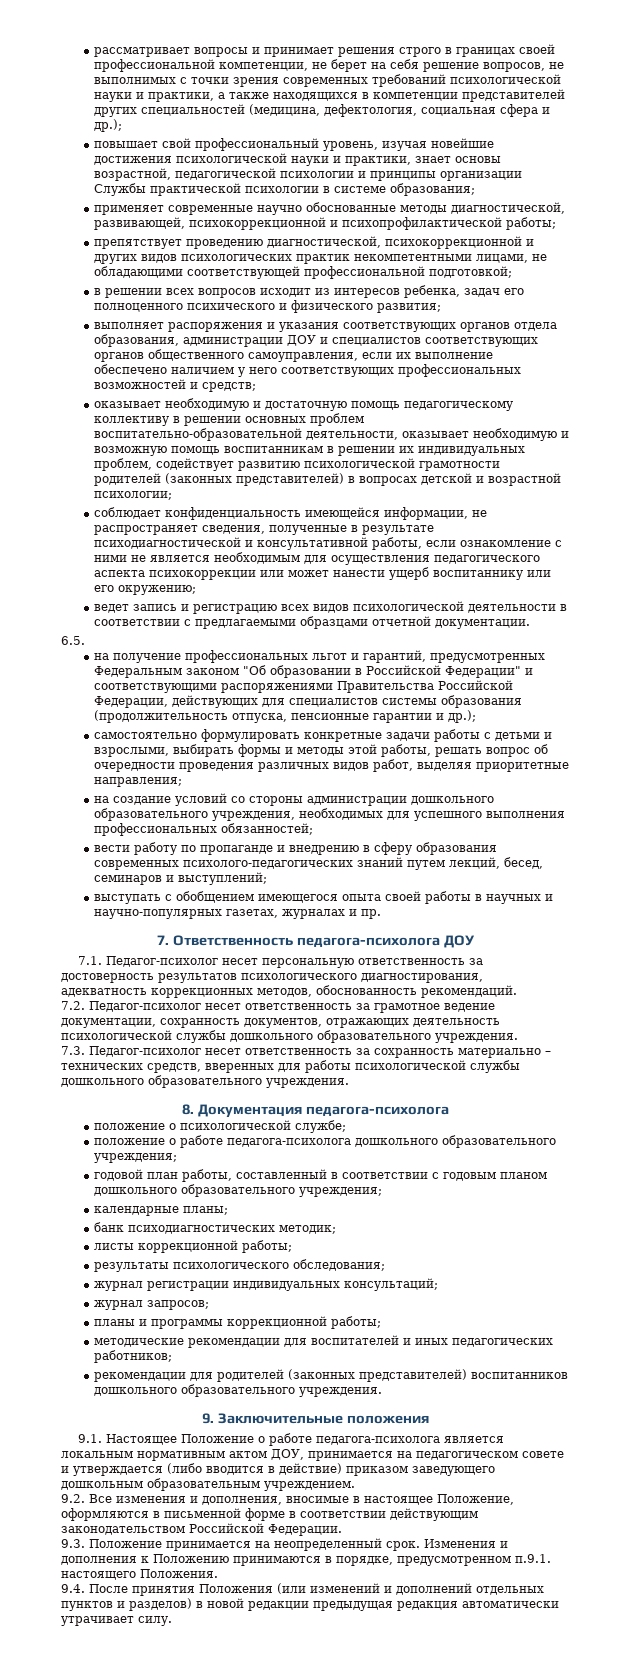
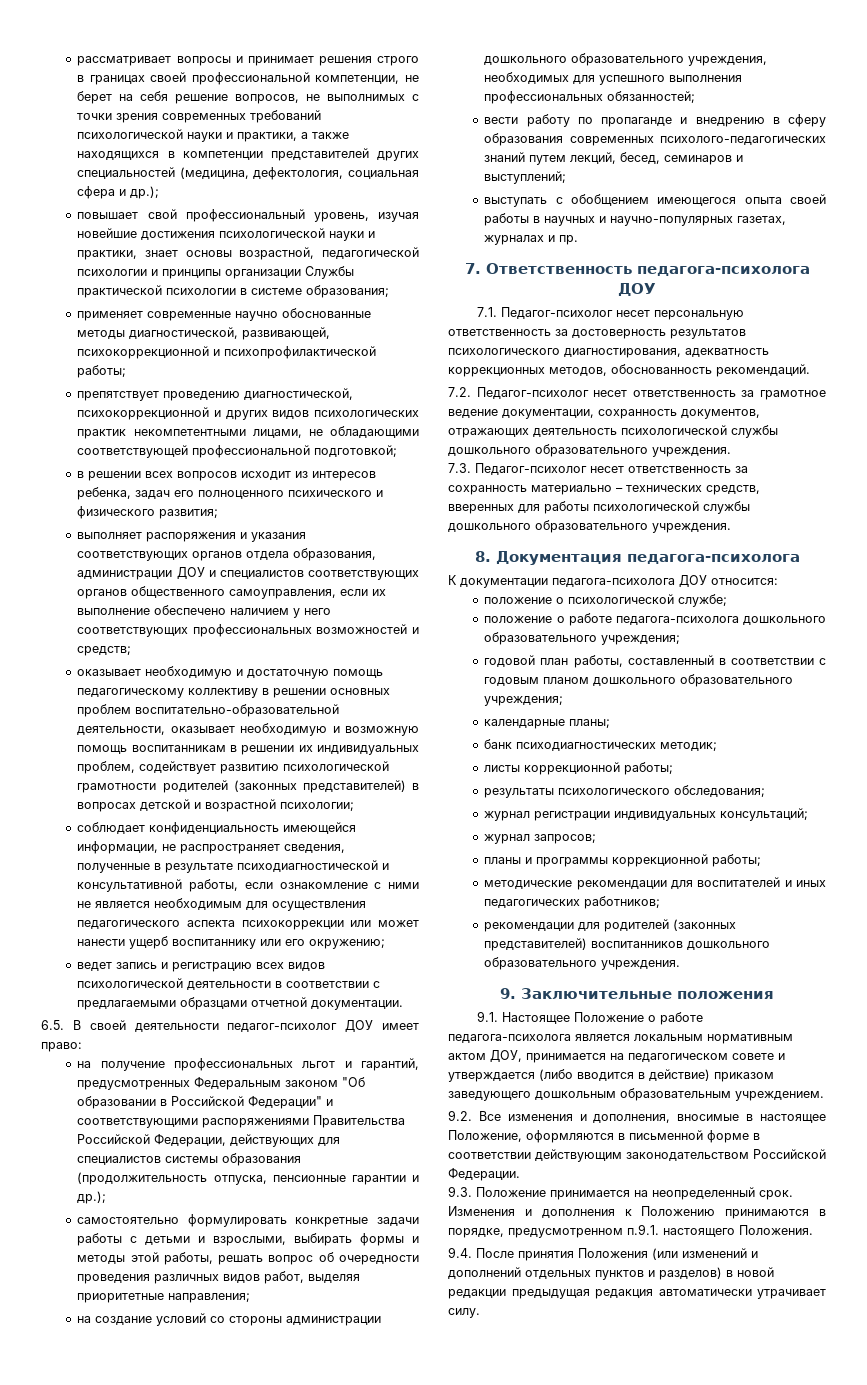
(85, 640) none -> [72,1020,419,1032] [41,1042,82,1052] В своей деятельности педагог-психолог ДОУ имеет право:
(449, 1111) none -> [448,575,778,588] // К документации педагога-психолога ДОУ относится:

